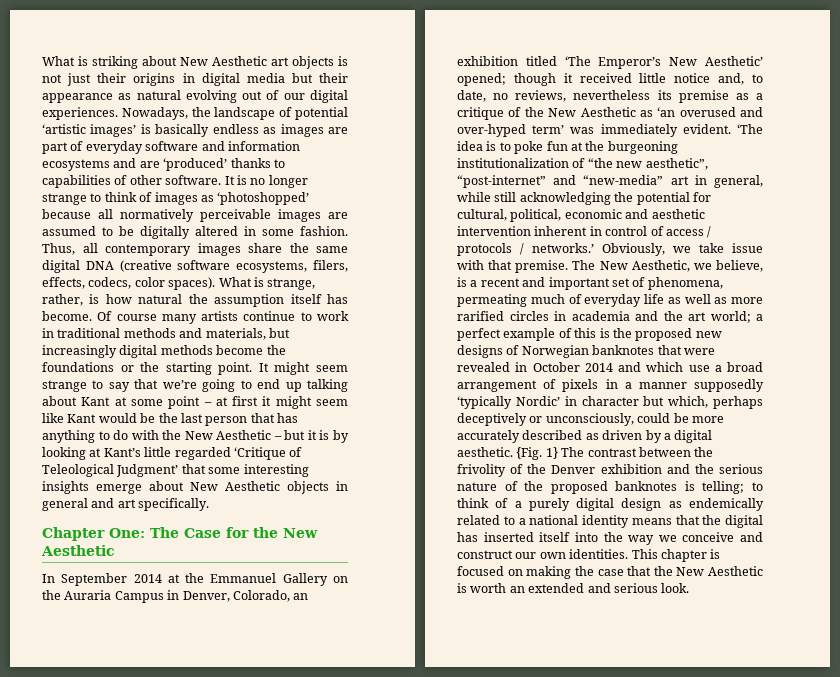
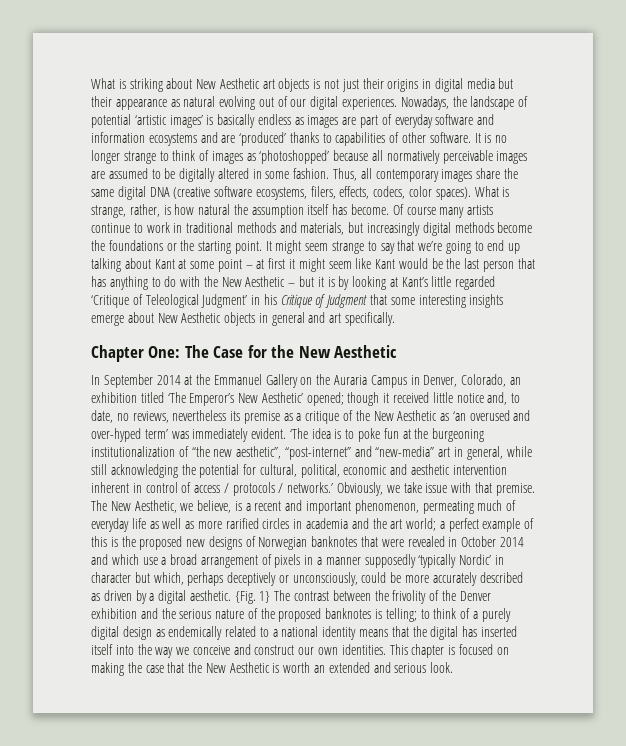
(179, 470) none -> [251,294,368,308] in his Critique of Judgment
[611,277,723,290] set of phenomena, -> [354,500,419,514] phenomenon,

